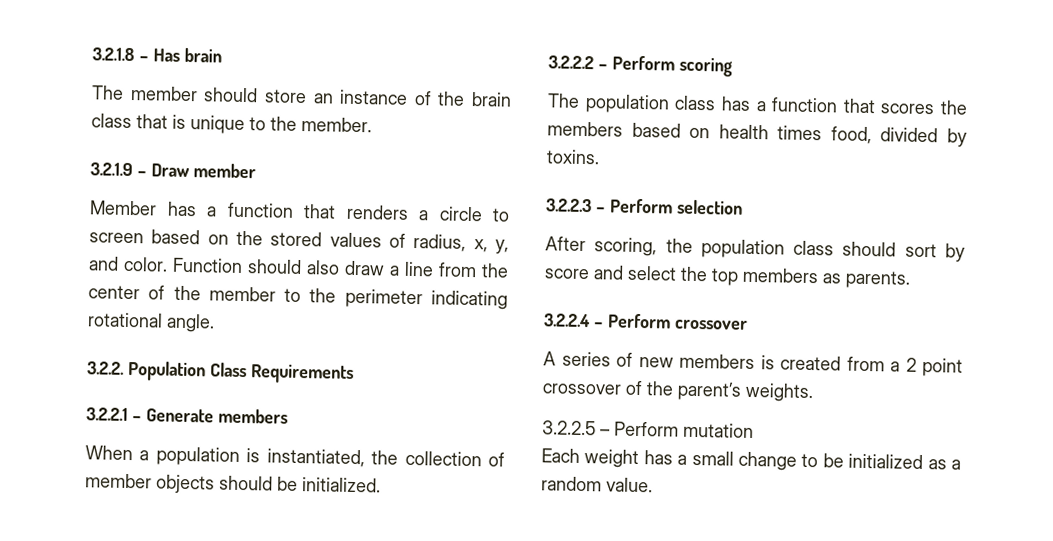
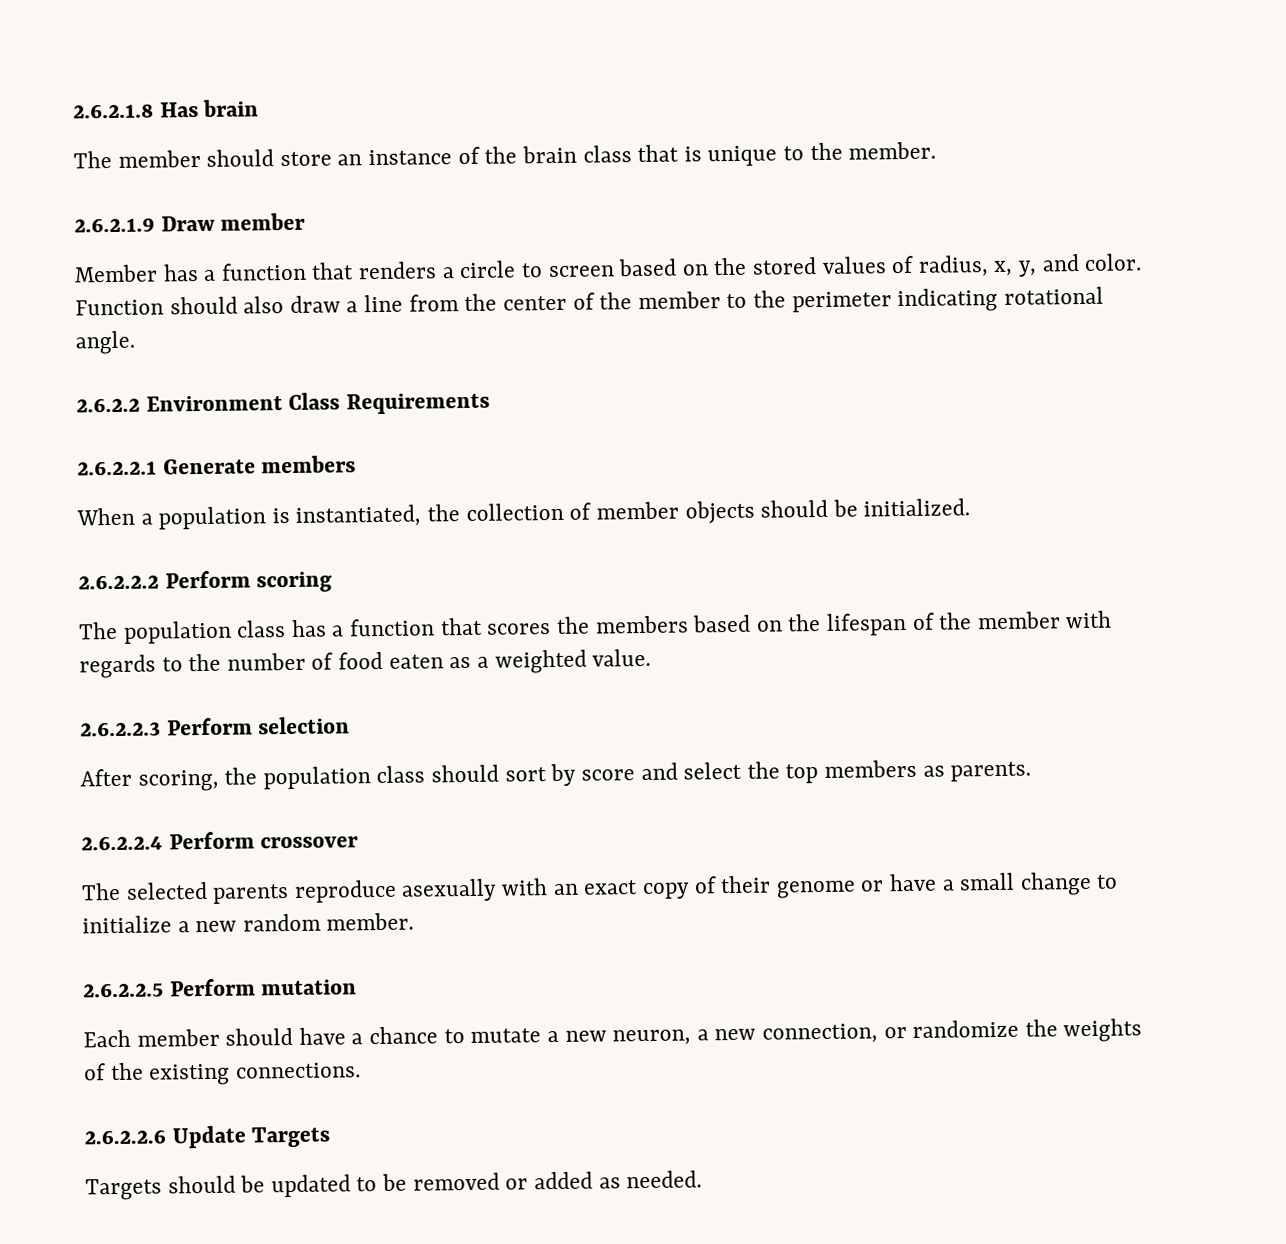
[92,47,149,62] 3.2.1.8 – -> [73,103,154,119] 2.6.2.1.8
[90,162,147,177] 3.2.1.9 – -> [74,217,155,233] 2.6.2.1.9
[87,360,206,382] 3.2.2. Population -> [76,395,283,413] 2.6.2.2 Environment
[86,407,142,422] 3.2.2.1 – -> [77,460,157,476] 2.6.2.2.1
[548,55,608,70] 3.2.2.2 – -> [78,574,159,590] 2.6.2.2.2
[718,124,967,147] [546,149,600,165] [546,198,606,213] health times food, divided by toxins. // 3.2.2.3 – -> [787,610,1113,636] [79,648,652,679] [80,721,161,737] the lifespan of the member with regards to the number of food eaten as a weighted value. // 2.6.2.2.3
[544,313,604,328] 3.2.2.4 – -> [81,835,163,851] 2.6.2.2.4
[543,351,963,377] [542,380,814,403] [542,420,754,439] [541,448,961,471] [541,476,653,493] A series of new members is created from a 2 point crossover of the parent’s weights. // 3.2.2.5 – Perform mutation // Each weight has a small change to be initialized as a random value. -> [81,871,1119,904] [82,912,415,934] [83,978,358,998] [83,1018,1143,1048] [83,1062,361,1086] [84,1125,331,1149] [85,1170,703,1201] The selected parents reproduce asexually with an exact copy of their genome or have a small change to initialize a new random member. // 2.6.2.2.5 Perform mutation // Each member should have a chance to mutate a new neuron, a new connection, or randomize the weights of the existing connections. // 2.6.2.2.6 Update Targets // Targets should be updated to be removed or added as needed.

